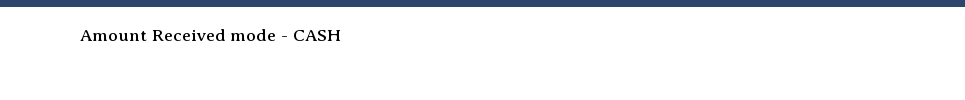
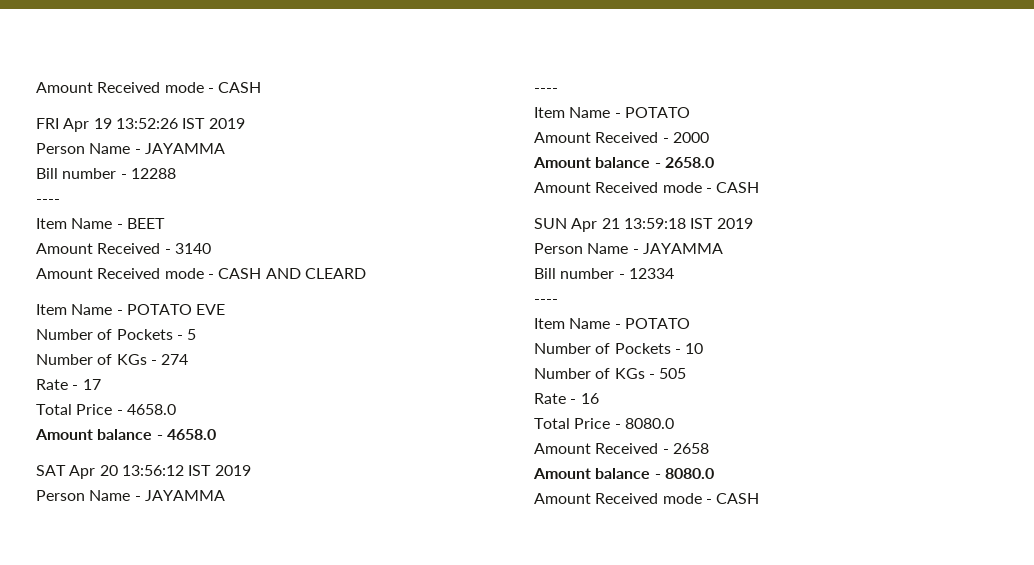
[80,29,341,41] Amount Received mode - CASH -> [36,82,262,93] [36,118,245,132] [36,143,225,154] [36,168,176,179] [36,199,60,204] [36,218,165,229] [36,243,211,254] [36,268,366,279] [36,304,226,315] [36,329,197,340] [36,354,189,365] [36,379,101,390] [36,404,176,415] [35,429,216,440] [36,465,251,479] [36,490,225,501] [534,88,558,93] [534,107,690,118] [534,132,709,143] [533,157,714,168] [534,182,760,193] [534,218,753,232] [534,243,723,254] [534,268,674,279] [534,299,558,304] [534,318,690,329] [534,343,704,354] [534,368,687,379] [534,393,599,404] [534,418,674,429] [534,443,709,454] [533,468,714,479] [534,493,760,504] Amount Received mode - CASH // FRI Apr 19 13:52:26 IST 2019 // Person Name - JAYAMMA // Bill number - 12288 // ---- // Item Name - BEET // Amount Received - 3140 // Amount Received mode - CASH AND CLEARD // Item Name - POTATO EVE // Number of Pockets - 5 // Number of KGs - 274 // Rate - 17 // Total Price - 4658.0 // Amount balance - 4658.0 // SAT Apr 20 13:56:12 IST 2019 // Person Name - JAYAMMA // ---- // Item Name - POTATO // Amount Received - 2000 // Amount balance - 2658.0 // Amount Received mode - CASH // SUN Apr 21 13:59:18 IST 2019 // Person Name - JAYAMMA // Bill number - 12334 // ---- // Item Name - POTATO // Number of Pockets - 10 // Number of KGs - 505 // Rate - 16 // Total Price - 8080.0 // Amount Received - 2658 // Amount balance - 8080.0 // Amount Received mode - CASH

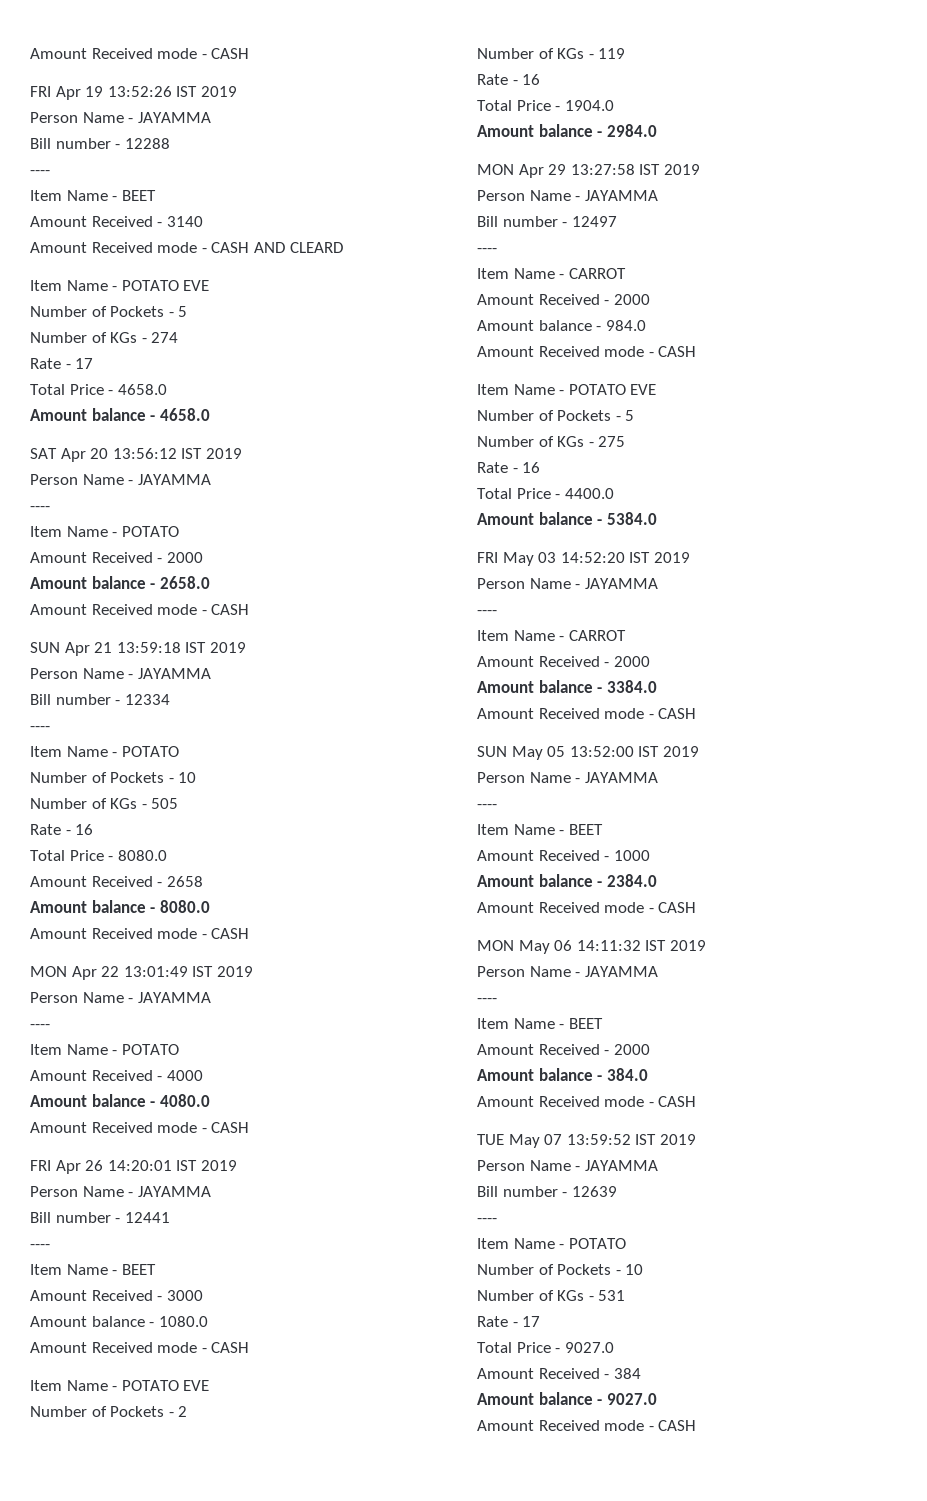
(760, 498) none -> [30,966,253,980] [30,992,211,1003] [30,1024,50,1029] [30,1044,179,1055] [30,1070,203,1081] [30,1094,210,1107] [30,1122,250,1133] [30,1160,237,1174] [30,1186,211,1197] [30,1212,170,1223] [30,1244,50,1249] [30,1264,156,1275] [30,1290,203,1301] [30,1316,208,1327] [30,1342,250,1353] [30,1380,210,1391] [30,1406,188,1417] [477,48,626,59] [477,74,541,85] [477,100,614,111] [477,124,657,137] [477,164,700,178] [477,190,658,201] [477,216,617,227] [477,248,497,253] [477,268,626,279] [477,294,650,305] [477,320,646,331] [477,346,697,357] [477,384,657,395] [477,410,635,421] [477,436,626,447] [477,462,541,473] [477,488,614,499] [477,512,657,525] [477,552,690,566] [477,578,658,589] [477,610,497,615] [477,630,626,641] [477,656,650,667] [477,680,657,693] [477,708,697,719] [477,746,699,760] [477,772,658,783] [477,804,497,809] [477,824,603,835] [477,850,650,861] [477,874,657,887] [477,902,697,913] [477,940,706,954] [477,966,658,977] [477,998,497,1003] [477,1018,603,1029] [477,1044,650,1055] [477,1068,648,1081] [477,1096,697,1107] [477,1134,696,1148] [477,1160,658,1171] [477,1186,617,1197] [477,1218,497,1223] [477,1238,626,1249] [477,1264,644,1275] [477,1290,626,1301] [477,1316,541,1327] [477,1342,614,1353] [477,1368,641,1379] [477,1392,657,1405] [477,1420,697,1431] // MON Apr 22 13:01:49 IST 2019 // Person Name - JAYAMMA // ---- // Item Name - POTATO // Amount Received - 4000 // Amount balance - 4080.0 // Amount Received mode - CASH // FRI Apr 26 14:20:01 IST 2019 // Person Name - JAYAMMA // Bill number - 12441 // ---- // Item Name - BEET // Amount Received - 3000 // Amount balance - 1080.0 // Amount Received mode - CASH // Item Name - POTATO EVE // Number of Pockets - 2 // Number of KGs - 119 // Rate - 16 // Total Price - 1904.0 // Amount balance - 2984.0 // MON Apr 29 13:27:58 IST 2019 // Person Name - JAYAMMA // Bill number - 12497 // ---- // Item Name - CARROT // Amount Received - 2000 // Amount balance - 984.0 // Amount Received mode - CASH // Item Name - POTATO EVE // Number of Pockets - 5 // Number of KGs - 275 // Rate - 16 // Total Price - 4400.0 // Amount balance - 5384.0 // FRI May 03 14:52:20 IST 2019 // Person Name - JAYAMMA // ---- // Item Name - CARROT // Amount Received - 2000 // Amount balance - 3384.0 // Amount Received mode - CASH // SUN May 05 13:52:00 IST 2019 // Person Name - JAYAMMA // ---- // Item Name - BEET // Amount Received - 1000 // Amount balance - 2384.0 // Amount Received mode - CASH // MON May 06 14:11:32 IST 2019 // Person Name - JAYAMMA // ---- // Item Name - BEET // Amount Received - 2000 // Amount balance - 384.0 // Amount Received mode - CASH // TUE May 07 13:59:52 IST 2019 // Person Name - JAYAMMA // Bill number - 12639 // ---- // Item Name - POTATO // Number of Pockets - 10 // Number of KGs - 531 // Rate - 17 // Total Price - 9027.0 // Amount Received - 384 // Amount balance - 9027.0 // Amount Received mode - CASH

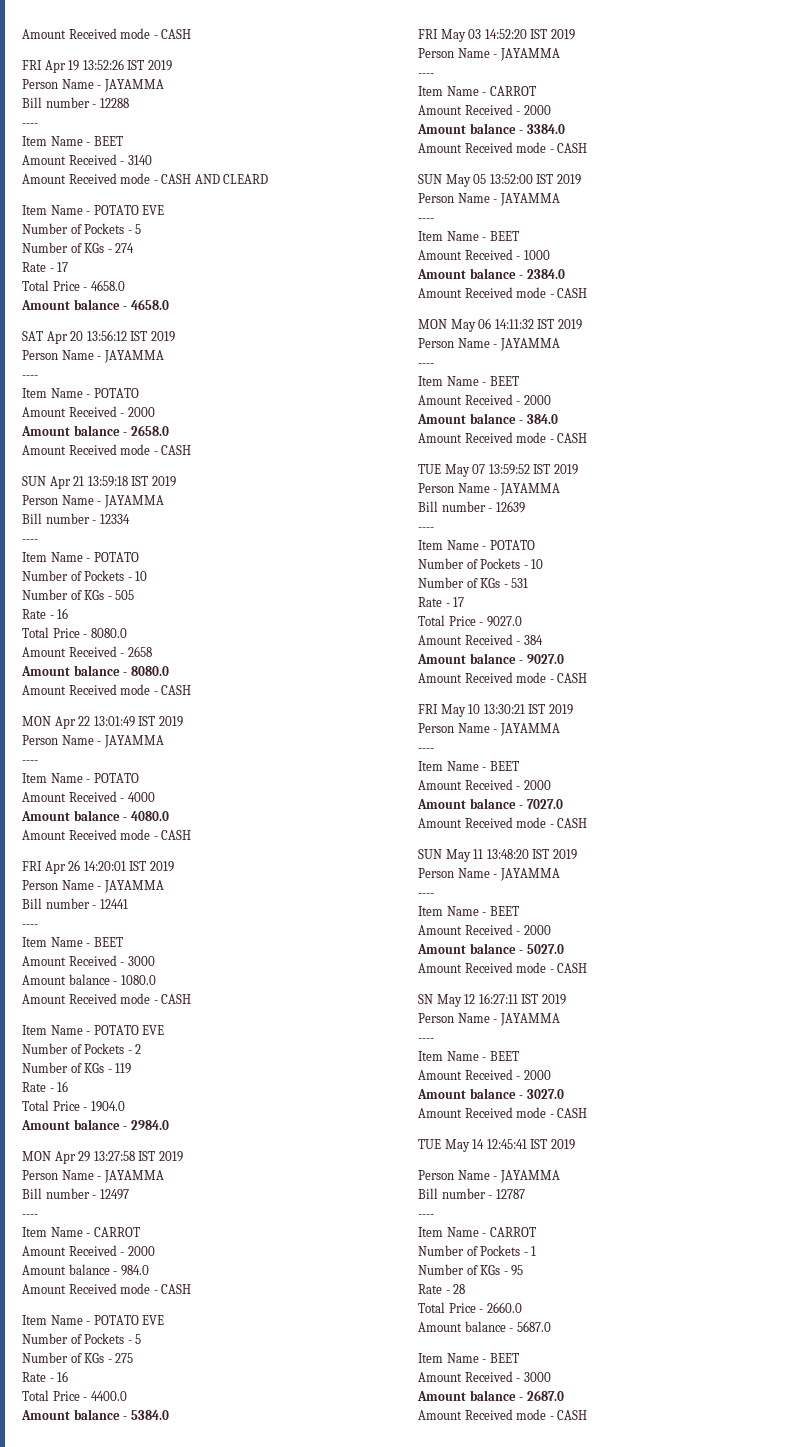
(697, 1425) none -> [418,704,573,717] [418,723,560,736] [418,748,434,752] [418,761,519,771] [418,779,551,790] [417,798,563,809] [418,817,588,828] [418,849,577,862] [418,868,560,881] [418,893,434,897] [418,906,519,916] [418,924,551,935] [417,943,564,954] [418,962,588,973] [418,993,566,1007] [418,1013,560,1026] [418,1038,434,1042] [418,1051,519,1061] [418,1069,551,1080] [417,1088,564,1099] [418,1107,588,1118] [418,1139,575,1152] [418,1170,560,1183] [418,1188,525,1199] [418,1214,434,1218] [418,1227,536,1237] [418,1245,537,1256] [418,1264,524,1276] [418,1284,466,1294] [418,1302,522,1313] [418,1321,551,1332] [418,1353,519,1363] [418,1371,551,1382] [417,1390,564,1401] [418,1409,588,1420] // FRI May 10 13:30:21 IST 2019 // Person Name - JAYAMMA // ---- // Item Name - BEET // Amount Received - 2000 // Amount balance - 7027.0 // Amount Received mode - CASH // SUN May 11 13:48:20 IST 2019 // Person Name - JAYAMMA // ---- // Item Name - BEET // Amount Received - 2000 // Amount balance - 5027.0 // Amount Received mode - CASH // SN May 12 16:27:11 IST 2019 // Person Name - JAYAMMA // ---- // Item Name - BEET // Amount Received - 2000 // Amount balance - 3027.0 // Amount Received mode - CASH // TUE May 14 12:45:41 IST 2019 // Person Name - JAYAMMA // Bill number - 12787 // ---- // Item Name - CARROT // Number of Pockets - 1 // Number of KGs - 95 // Rate - 28 // Total Price - 2660.0 // Amount balance - 5687.0 // Item Name - BEET // Amount Received - 3000 // Amount balance - 2687.0 // Amount Received mode - CASH

